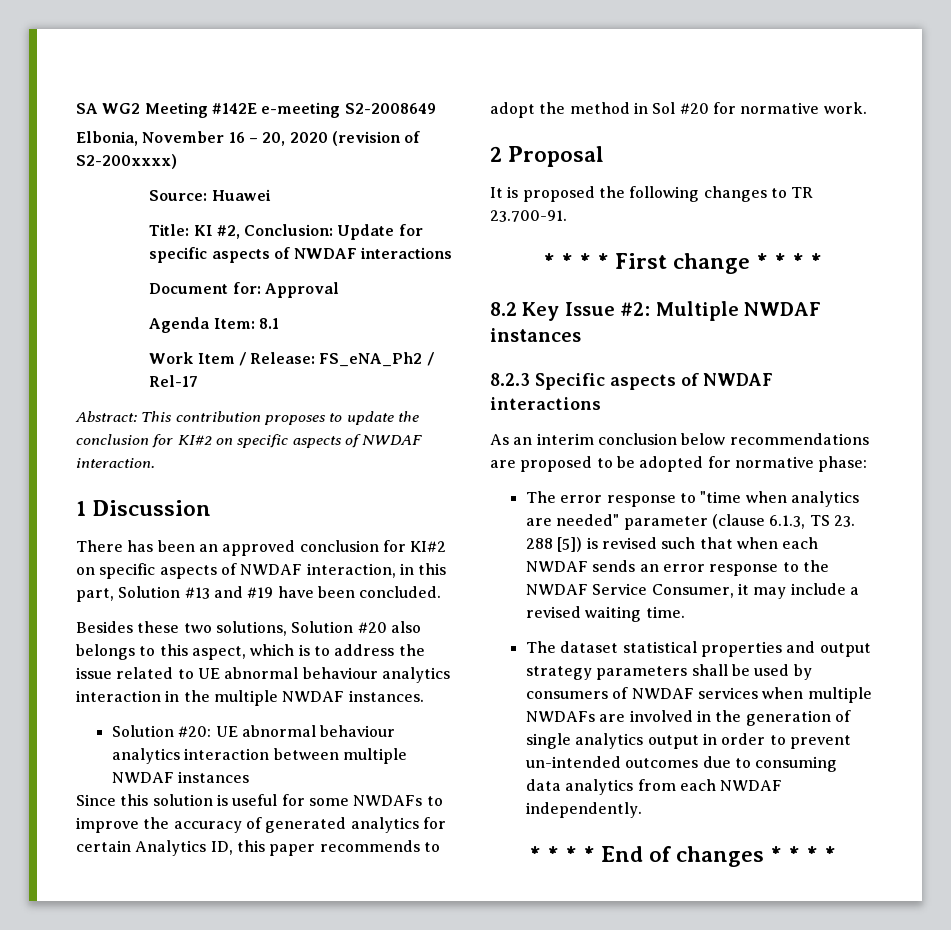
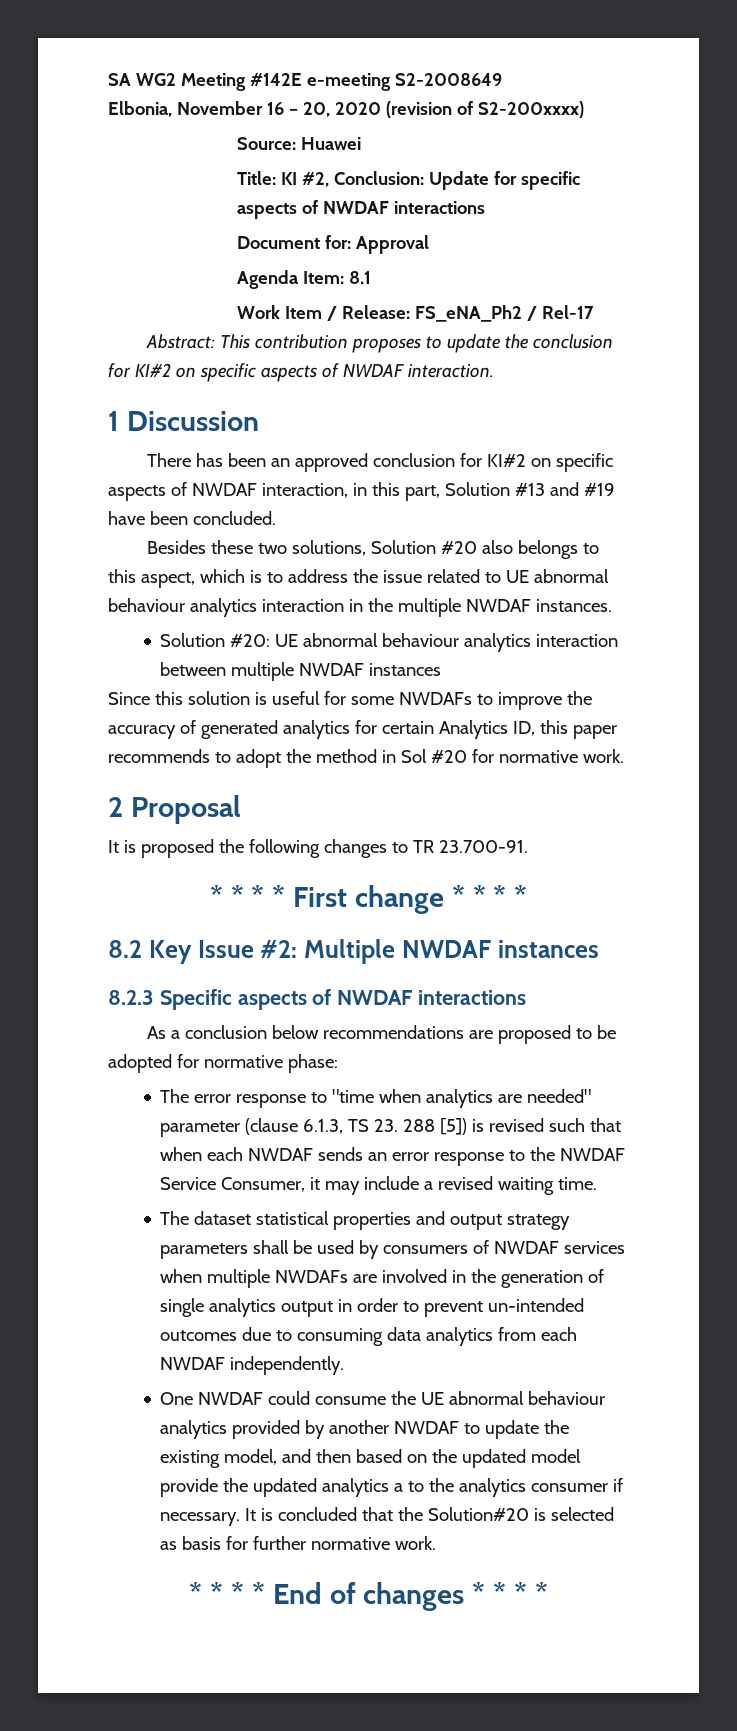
[513,433,594,445] an interim -> [170,1030,180,1039] a
(642, 810) none -> [160,1391,606,1405] [160,1420,570,1439] [160,1449,582,1468] [160,1478,624,1497] [160,1507,615,1526] [160,1536,437,1550] // One NWDAF could consume the UE abnormal behaviour analytics provided by another NWDAF to update the existing model, and then based on the updated model provide the updated analytics a to the analytics consumer if necessary. It is concluded that the Solution#20 is selected as basis for further normative work.

